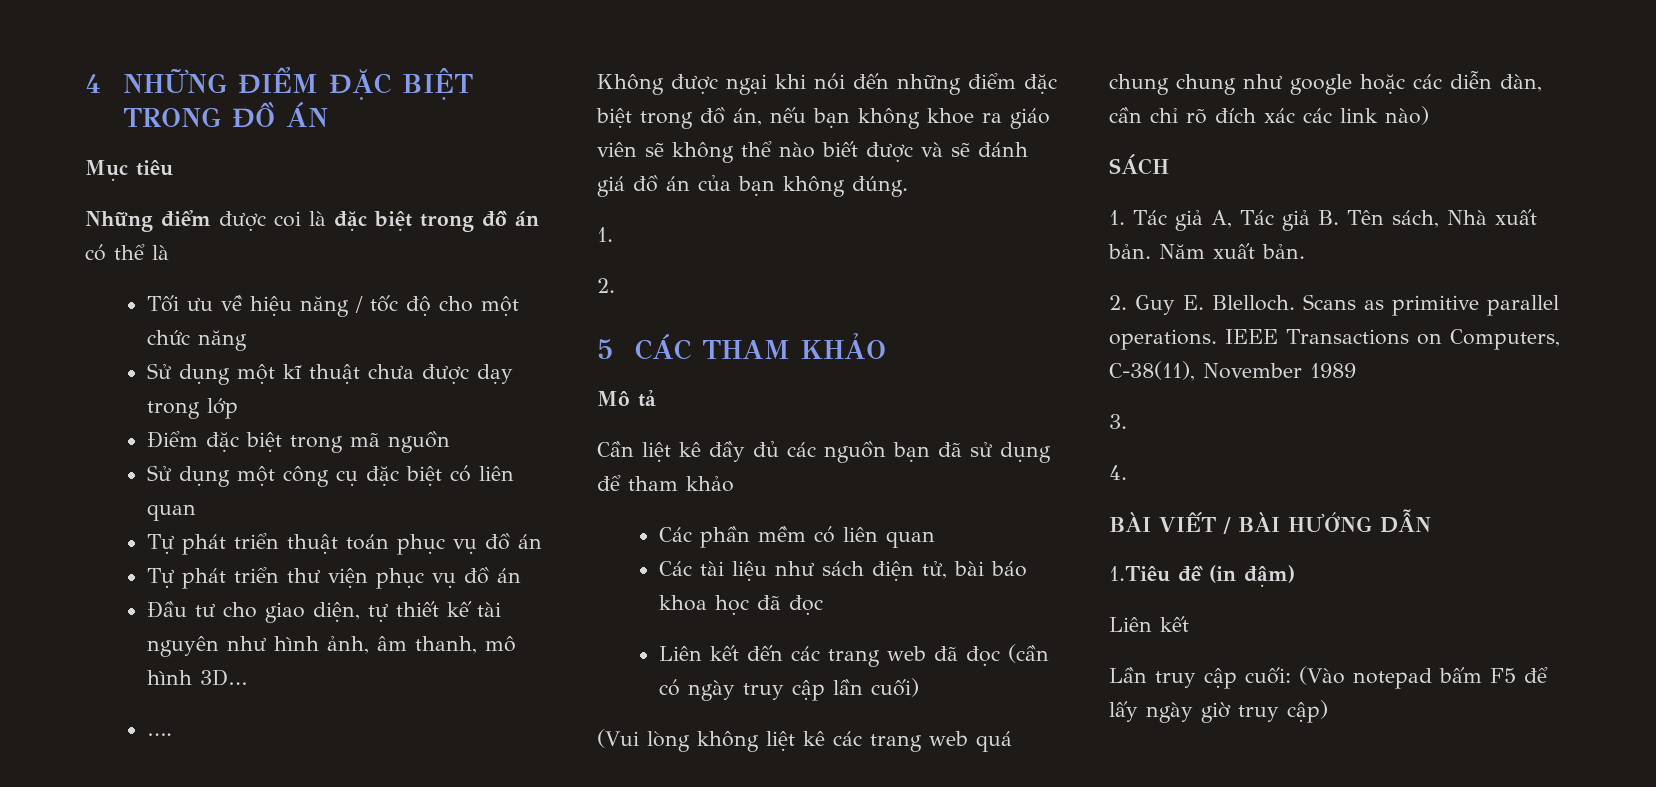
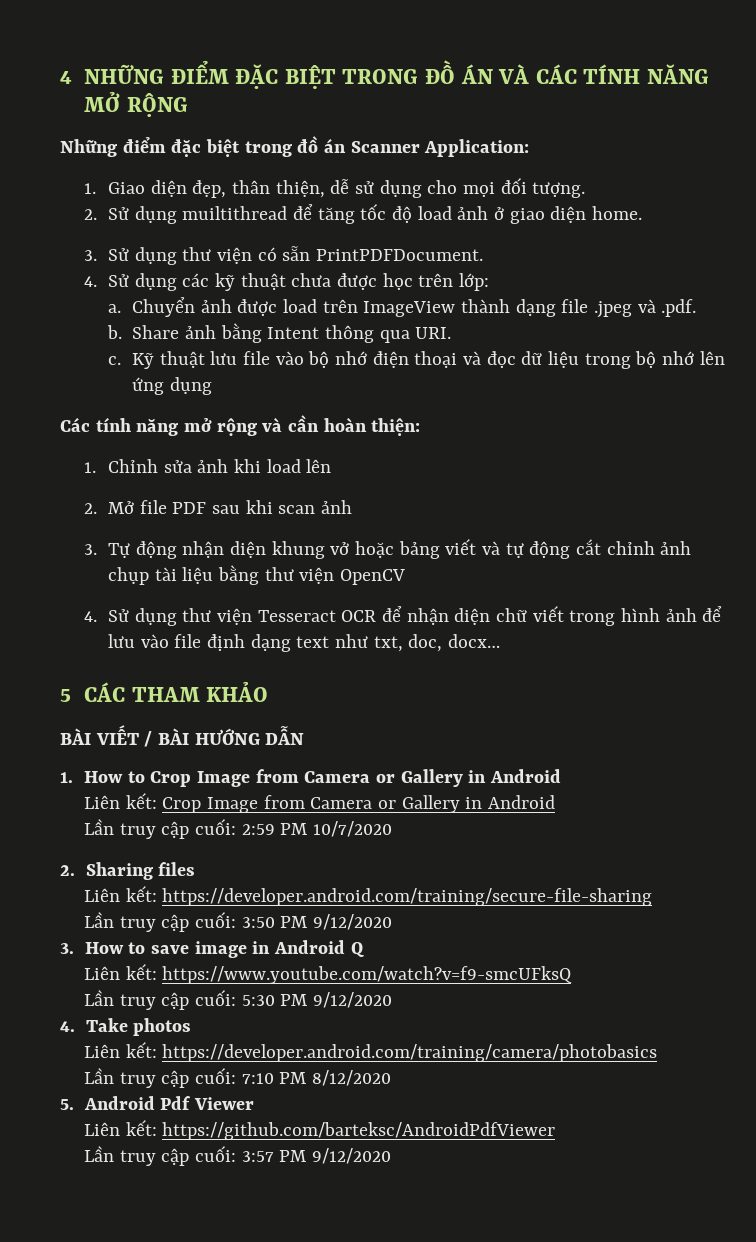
[85,160,173,181] // Mục tiêu -> [498,64,710,84] [83,91,188,117] VÀ CÁC TÍNH NĂNG MỞ RỘNG
[219,211,326,231] được coi là -> (166, 145) none
[85,244,169,261] [147,295,520,317] [147,330,248,351] [147,363,514,385] [147,398,239,419] [147,431,451,453] [147,465,515,487] [147,504,197,521] [147,533,543,555] [147,567,522,589] [147,601,502,623] [147,636,517,657] [147,669,248,686] [147,733,173,736] [597,73,1057,95] [596,107,1050,129] [597,141,1028,163] [597,175,908,197] [597,227,613,242] [597,278,615,293] [597,333,887,360] [597,390,656,407] [597,441,1051,463] [597,475,734,492] [659,526,936,548] [659,561,1028,581] [659,595,824,615] [659,644,1050,667] [659,678,920,701] [597,729,1012,752] [1109,71,1542,95] [1109,106,1429,125] [1109,154,1169,175] [1109,209,1537,231] [1108,243,1305,259] [1109,294,1559,316] [1109,329,1560,350] [1109,361,1356,381] [1109,414,1127,429] [1109,465,1127,480] có thể là // Tối ưu về hiệu năng / tốc độ cho một chức năng // Sử dụng một kĩ thuật chưa được dạy trong lớp // Điểm đặc biệt trong mã nguồn // Sử dụng một công cụ đặc biệt có liên quan // Tự phát triển thuật toán phục vụ đồ án // Tự phát triển thư viện phục vụ đồ án // Đầu tư cho giao diện, tự thiết kế tài nguyên như hình ảnh, âm thanh, mô hình 3D… // …. // Không được ngại khi nói đến những điểm đặc biệt trong đồ án, nếu bạn không khoe ra giáo viên sẽ không thể nào biết được và sẽ đánh giá đồ án của bạn không đúng. // 1. // 2. // 5 CÁC THAM KHẢO // Mô tả // Cần liệt kê đầy đủ các nguồn bạn đã sử dụng để tham khảo // Các phần mềm có liên quan // Các tài liệu như sách điện tử, bài báo khoa học đã đọc // Liên kết đến các trang web đã đọc (cần có ngày truy cập lần cuối) // (Vui lòng không liệt kê các trang web quá chung chung như google hoặc các diễn đàn, cần chỉ rõ đích xác các link nào) // SÁCH // 1. Tác giả A, Tác giả B. Tên sách, Nhà xuất bản. Năm xuất bản. // 2. Guy E. Blelloch. Scans as primitive parallel operations. IEEE Transactions on Computers, C-38(11), November 1989 // 3. // 4. -> [350,139,530,157] [83,178,586,198] [83,204,642,224] [83,246,483,265] [83,273,489,291] [107,297,697,318] [106,323,452,343] [107,351,725,369] [131,377,212,395] [60,415,421,436] [83,459,332,473] [83,500,352,514] [83,539,692,559] [107,565,405,585] [83,606,723,626] [107,634,500,652] [60,681,269,702] Scanner Application: // 1. Giao diện đẹp, thân thiện, dễ sử dụng cho mọi đối tượng. // 2. Sử dụng muiltithread để tăng tốc độ load ảnh ở giao diện home. // 3. Sử dụng thư viện có sẵn PrintPDFDocument. // 4. Sử dụng các kỹ thuật chưa được học trên lớp: // a. Chuyển ảnh được load trên ImageView thành dạng file .jpeg và .pdf. // b. Share ảnh bằng Intent thông qua URI. // c. Kỹ thuật lưu file vào bộ nhớ điện thoại và đọc dữ liệu trong bộ nhớ lên ứng dụng // Các tính năng mở rộng và cần hoàn thiện: // 1. Chỉnh sửa ảnh khi load lên // 2. Mở file PDF sau khi scan ảnh // 3. Tự động nhận diện khung vở hoặc bảng viết và tự động cắt chỉnh ảnh chụp tài liệu bằng thư viện OpenCV // 4. Sử dụng thư viện Tesseract OCR để nhận diện chữ viết trong hình ảnh để lưu vào file định dạng text như txt, doc, docx… // 5 CÁC THAM KHẢO
[1109,565,1295,587] [1109,616,1189,632] [1109,666,1548,689] [1109,700,1328,723] 1.Tiêu đề (in đậm) // Liên kết // Lần truy cập cuối: (Vào notepad bấm F5 để lấy ngày giờ truy cập) -> [60,769,561,787] [83,793,555,813] [83,819,392,839] [60,862,196,880] [83,886,653,906] [83,912,392,932] [60,940,364,958] [83,964,573,984] [83,990,392,1010] [60,1018,192,1036] [83,1042,658,1062] [83,1068,391,1088] [60,1096,254,1110] [83,1120,556,1140] [83,1146,391,1166] 1. How to Crop Image from Camera or Gallery in Android // Liên kết: Crop Image from Camera or Gallery in Android // Lần truy cập cuối: 2:59 PM 10/7/2020 // 2. Sharing files // Liên kết: https://developer.android.com/training/secure-file-sharing // Lần truy cập cuối: 3:50 PM 9/12/2020 // 3. How to save image in Android Q // Liên kết: https://www.youtube.com/watch?v=f9-smcUFksQ // Lần truy cập cuối: 5:30 PM 9/12/2020 // 4. Take photos // Liên kết: https://developer.android.com/training/camera/photobasics // Lần truy cập cuối: 7:10 PM 8/12/2020 // 5. Android Pdf Viewer // Liên kết: https://github.com/barteksc/AndroidPdfViewer // Lần truy cập cuối: 3:57 PM 9/12/2020

